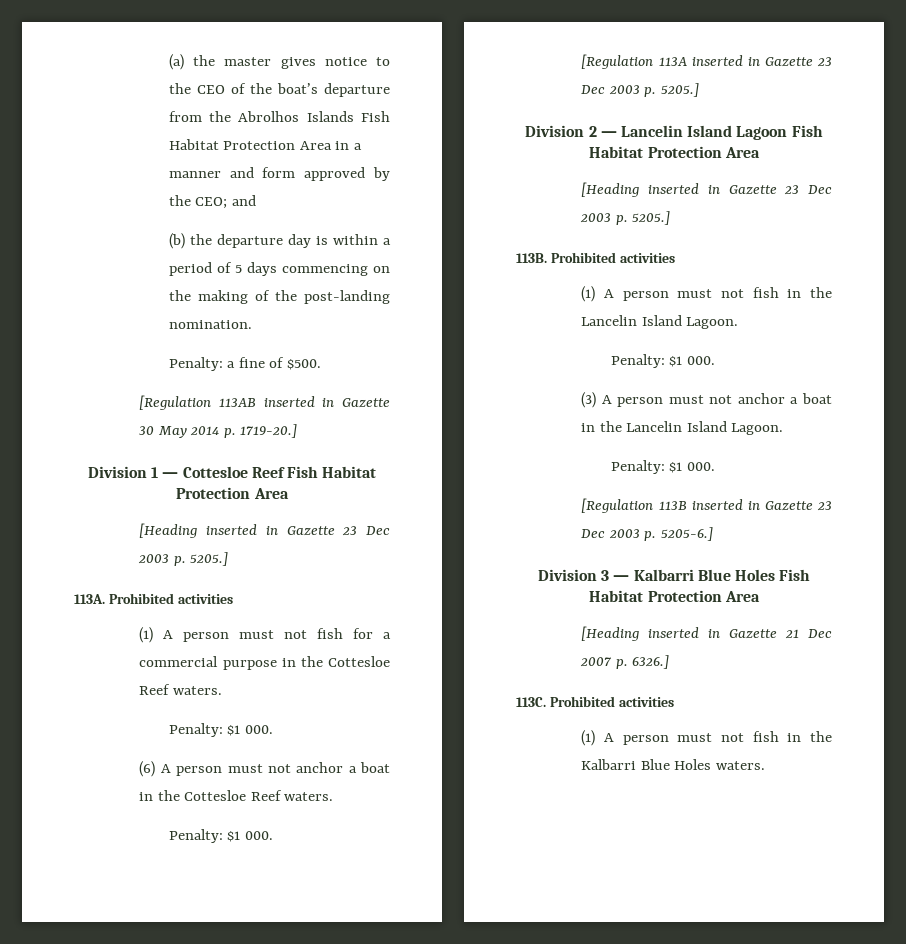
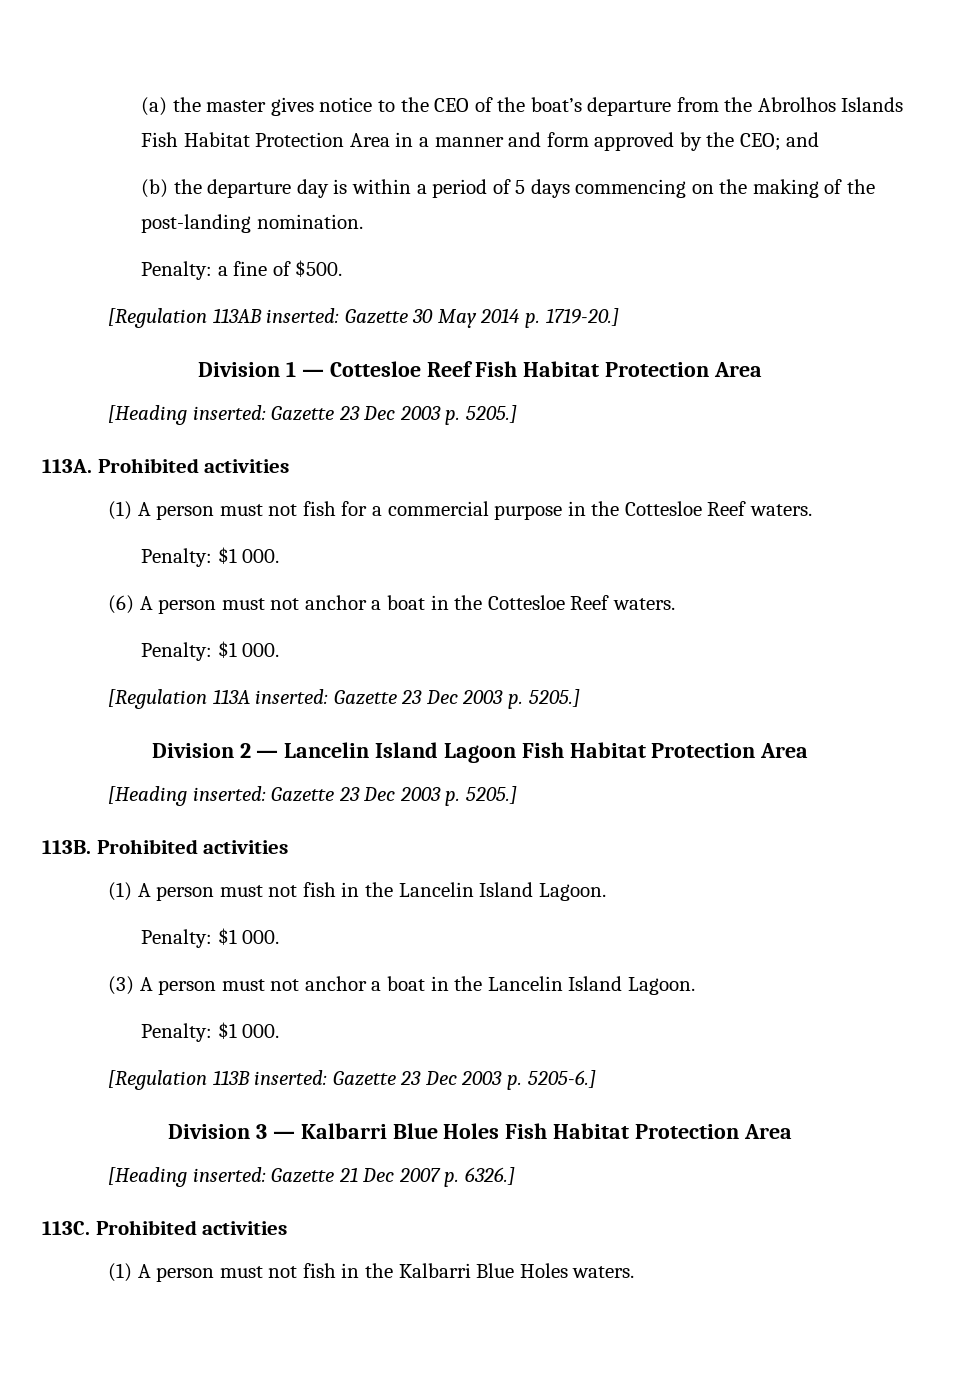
[263,396,335,407] inserted in -> [266,308,340,323] inserted:
[206,524,278,535] inserted in -> [192,405,266,420] inserted:
[691,55,760,66] inserted in -> [255,689,329,704] inserted:
[648,183,720,194] inserted in -> [192,786,266,801] inserted:
[691,499,760,510] inserted in -> [254,1070,328,1085] inserted:
[648,627,721,638] inserted in -> [192,1167,266,1182] inserted:

